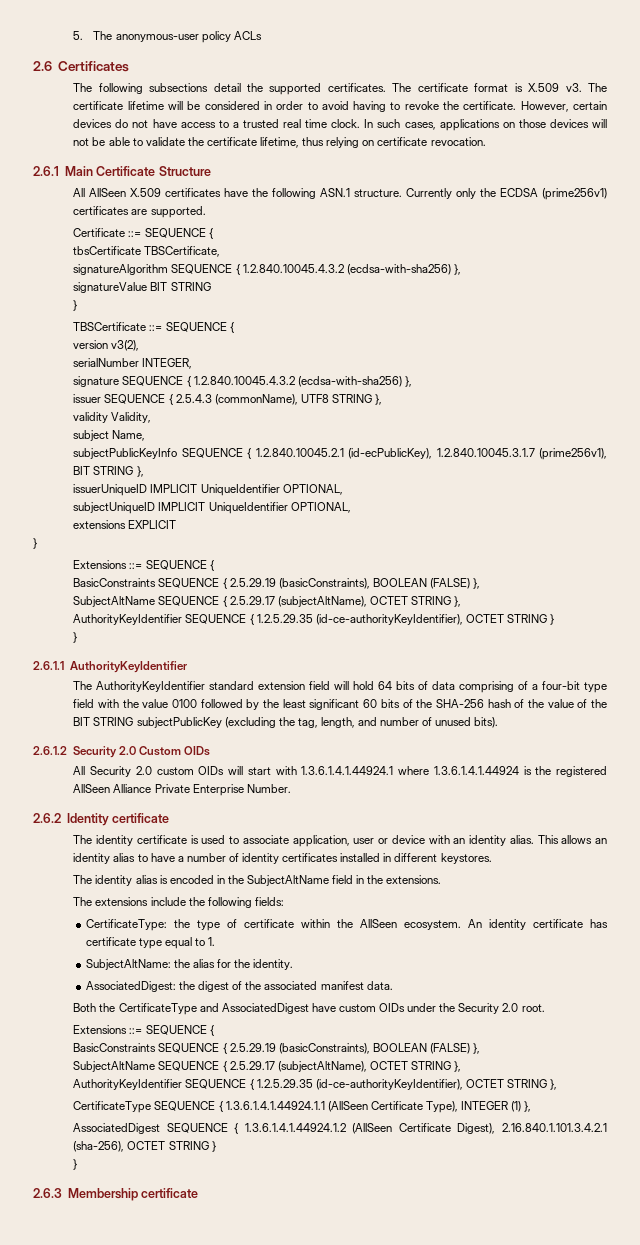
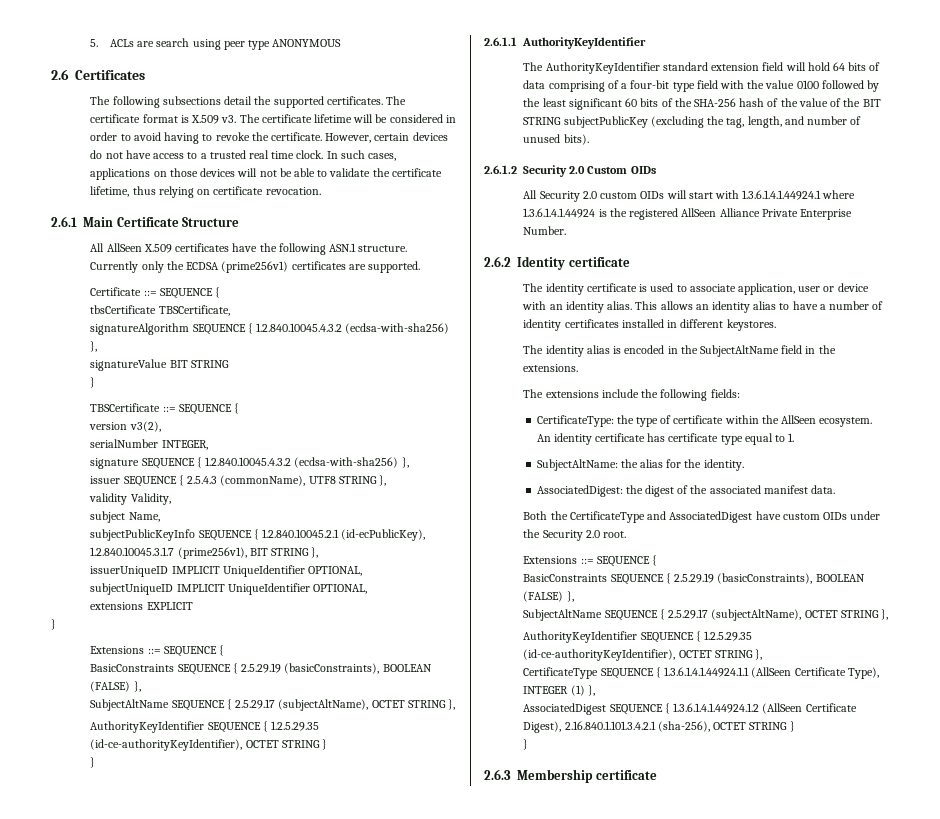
[93,31,262,43] The anonymous-user policy ACLs -> [109,38,342,50] ACLs are search using peer type ANONYMOUS

